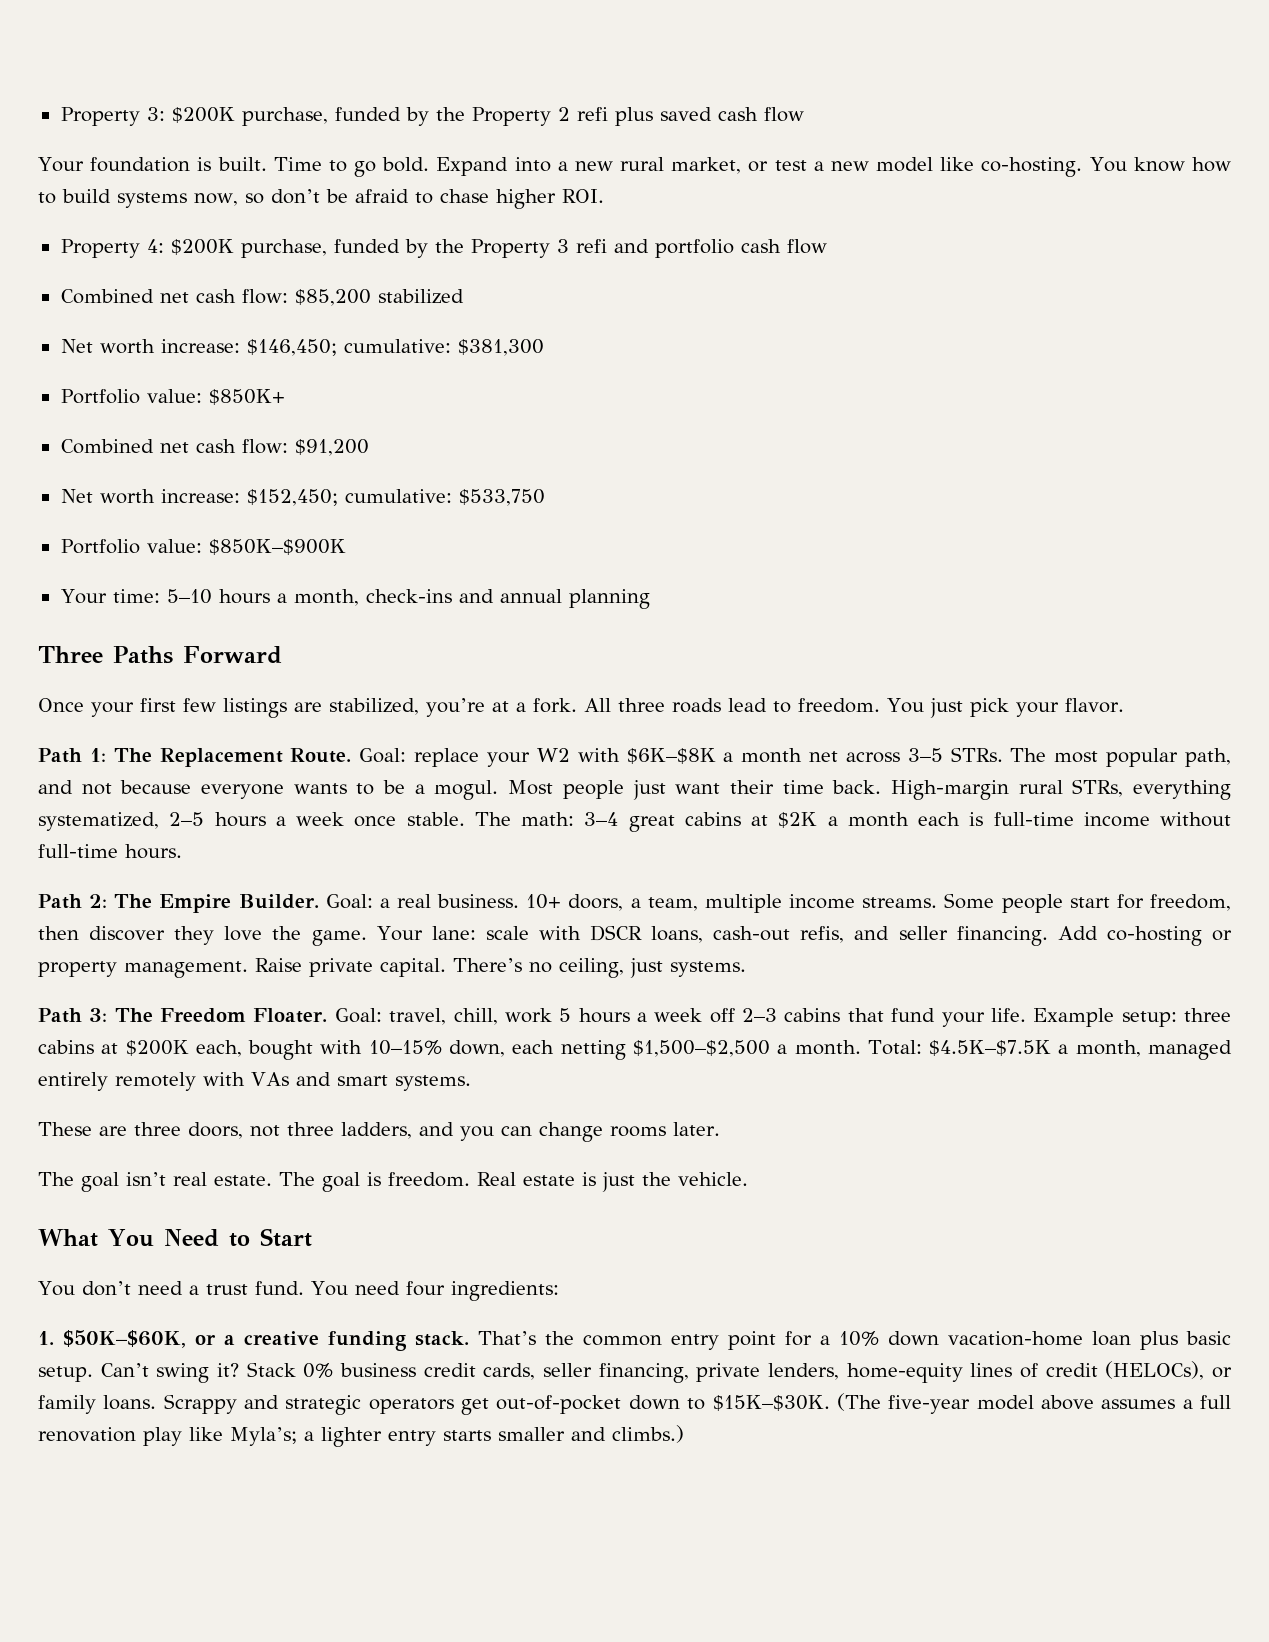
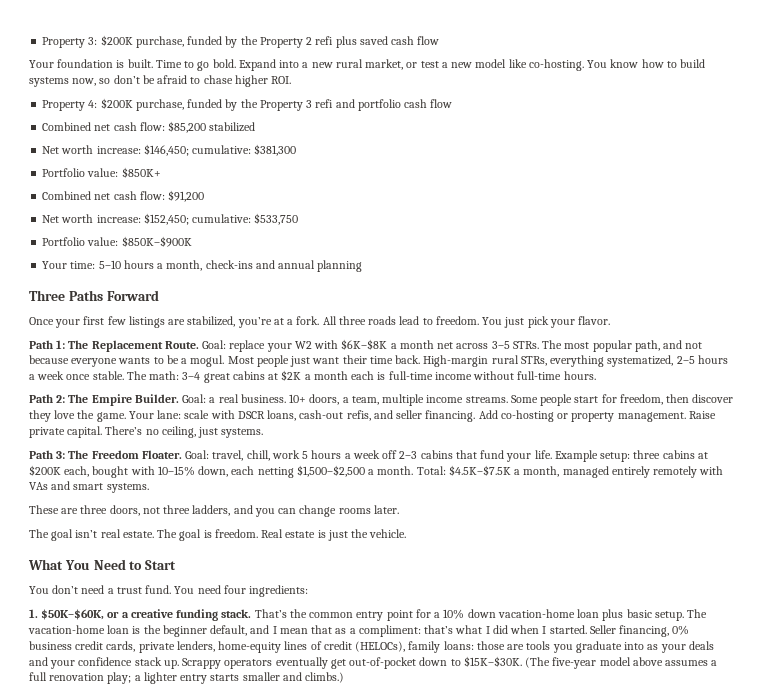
[100,1362,296,1383] Can’t swing it? Stack -> [687,609,708,618] [28,625,670,637] The vacation-home loan is the beginner default, and I mean that as a compliment: that’s what I did when I started. Seller financing,
[543,1363,689,1383] seller financing, -> (136, 646) none
[1212,1367,1232,1378] [38,1394,454,1415] or family loans. Scrappy and strategic operators -> [408,641,714,653] [29,657,328,669] family loans: those are tools you graduate into as your deals and your confidence stack up. Scrappy operators eventually
[143,1427,297,1446] play like Myla’s; -> [107,672,132,684] play;

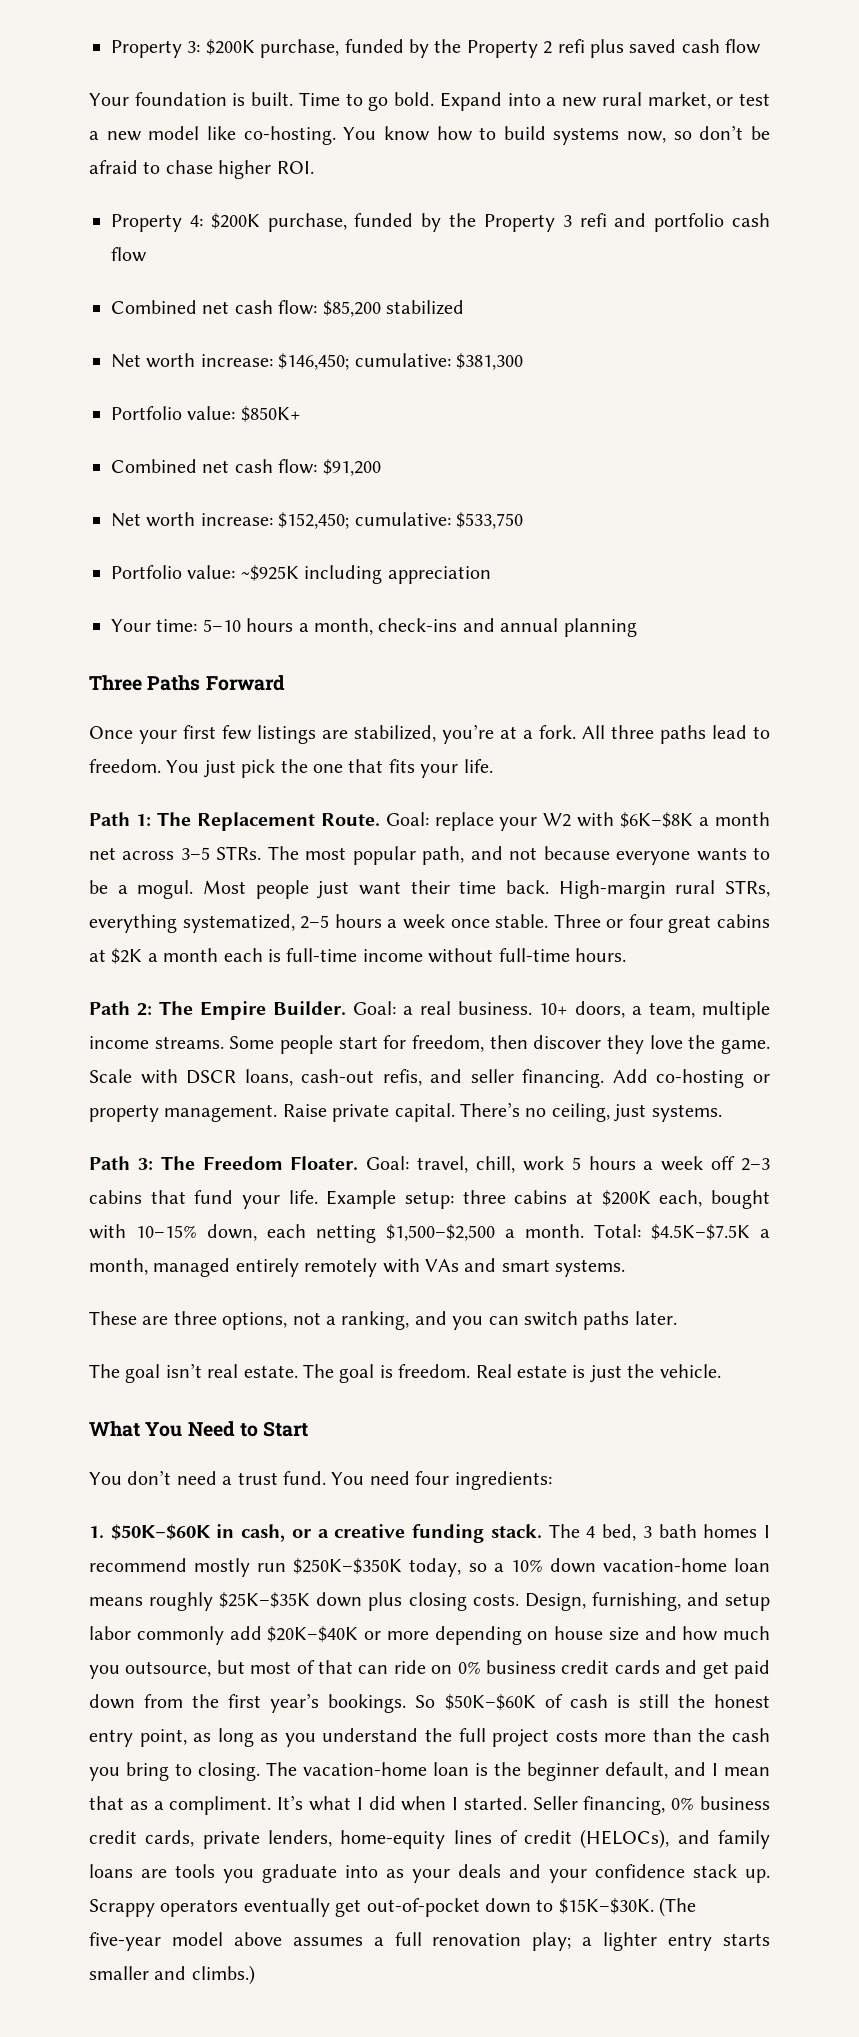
[121,236,192,247] $850K–$900K -> [240,565,491,584] ~$925K including appreciation
[368,316,397,325] roads -> [660,725,706,744] paths
[549,316,611,328] your flavor. -> [280,759,493,778] the one that fits your life.
[126,371,201,380] The math: 3–4 -> [553,914,663,928] Three or four
[128,410,210,419] Your lane: scale -> [89,1069,132,1083] Scale
[109,505,231,516] doors, not three ladders, -> [222,1311,410,1330] options, not a ranking,
[299,505,371,517] change rooms -> [524,1311,630,1330] switch paths
[41,609,105,620] $50K–$60K, -> [110,1524,286,1542] $50K–$60K in cash,
[254,609,431,621] That’s the common entry point for -> [548,1524,771,1541] [89,1558,487,1577] The 4 bed, 3 bath homes I recommend mostly run $250K–$350K today, so
[602,609,684,621] plus basic setup. -> [89,1592,771,1611] [89,1626,770,1645] [89,1660,770,1679] [89,1693,771,1713] [89,1728,770,1747] [89,1762,260,1781] means roughly $25K–$35K down plus closing costs. Design, furnishing, and setup labor commonly add $20K–$40K or more depending on house size and how much you outsource, but most of that can ride on 0% business credit cards and get paid down from the first year’s bookings. So $50K–$60K of cash is still the honest entry point, as long as you understand the full project costs more than the cash you bring to closing.
[358,625,454,637] compliment: that’s -> [169,1795,304,1815] compliment. It’s
[408,641,505,653] family loans: those -> [677,1830,770,1849] [89,1864,133,1878] and family loans

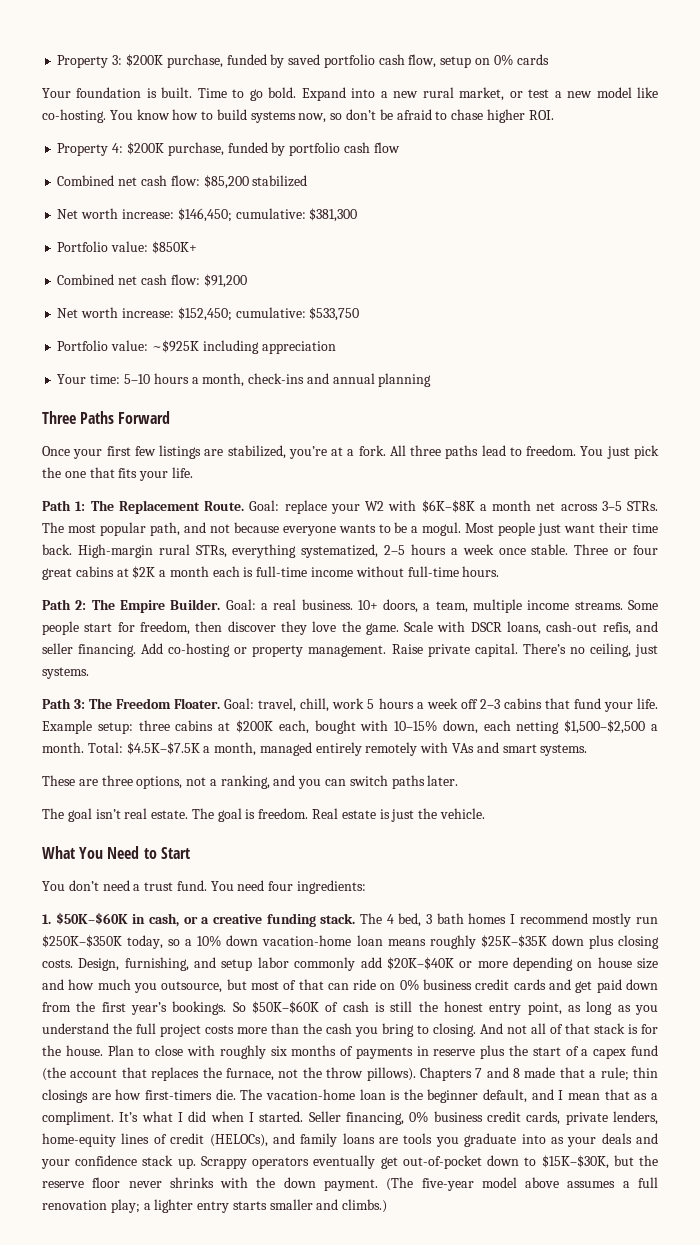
[434,39,762,58] the Property 2 refi plus saved cash flow -> [288,54,549,68] saved portfolio cash flow, setup on 0% cards
[448,213,647,232] the Property 3 refi and -> (286, 149) none
(260, 1771) none -> [480,1023,658,1034] [42,1045,658,1059] [42,1067,659,1081] [42,1089,236,1103] And not all of that stack is for the house. Plan to close with roughly six months of payments in reserve plus the start of a capex fund (the account that replaces the furnace, not the throw pillows). Chapters 7 and 8 made that a rule; thin closings are how first-timers die.
[558,1898,654,1914] $15K–$30K. -> [541,1155,658,1169] [42,1177,378,1191] $15K–$30K, but the reserve floor never shrinks with the down payment.

